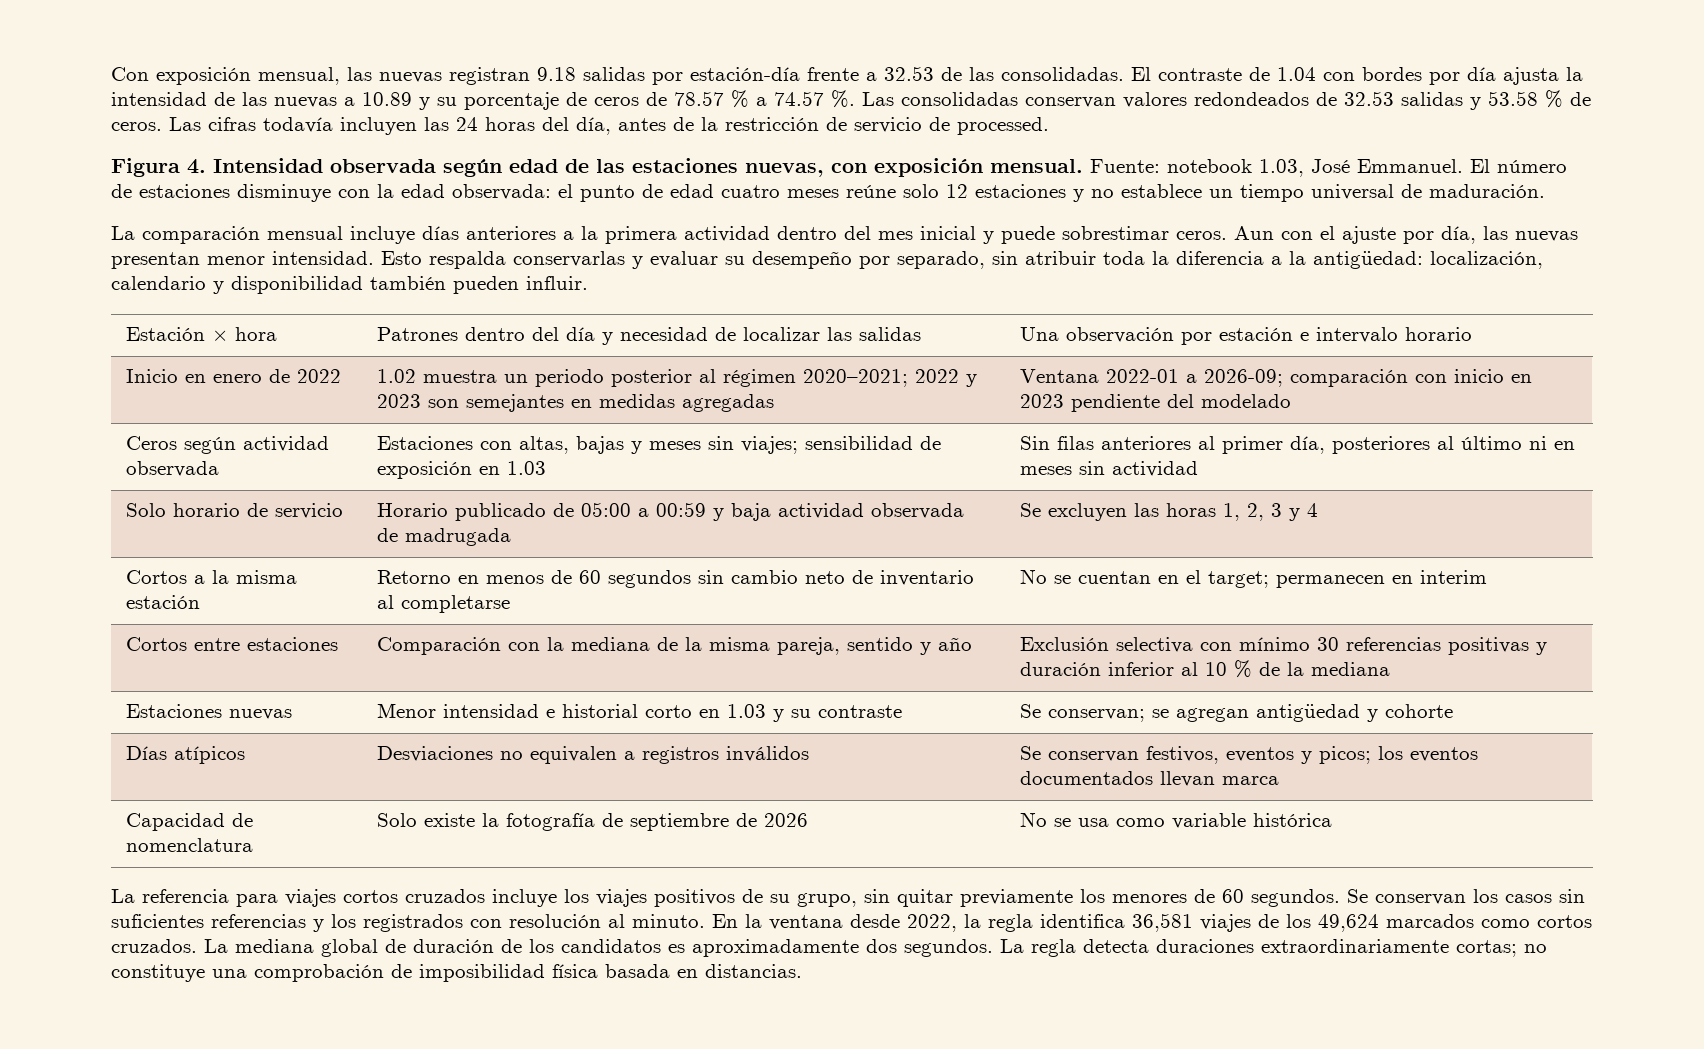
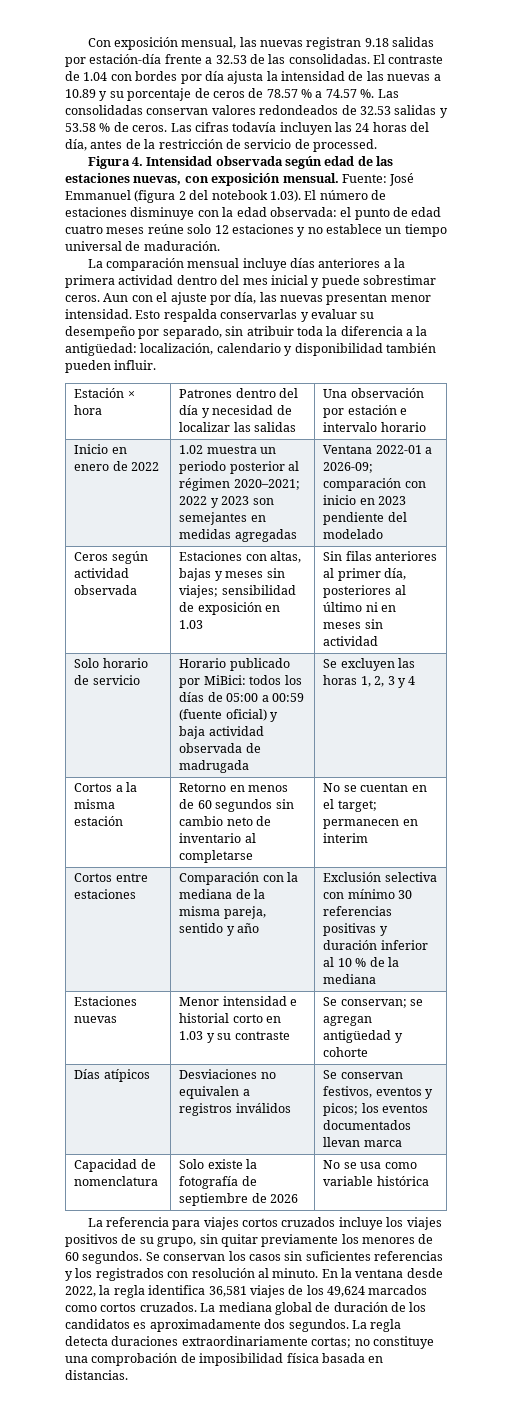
[1167,159,1463,177] notebook 1.03, José Emmanuel. -> [389,173,415,186] [65,190,301,203] José Emmanuel (figura 2 del notebook 1.03).
(547, 512) none -> [179,675,302,688] [179,692,205,702] por MiBici: todos los días
(707, 509) none -> [179,709,267,721] (fuente oficial)

